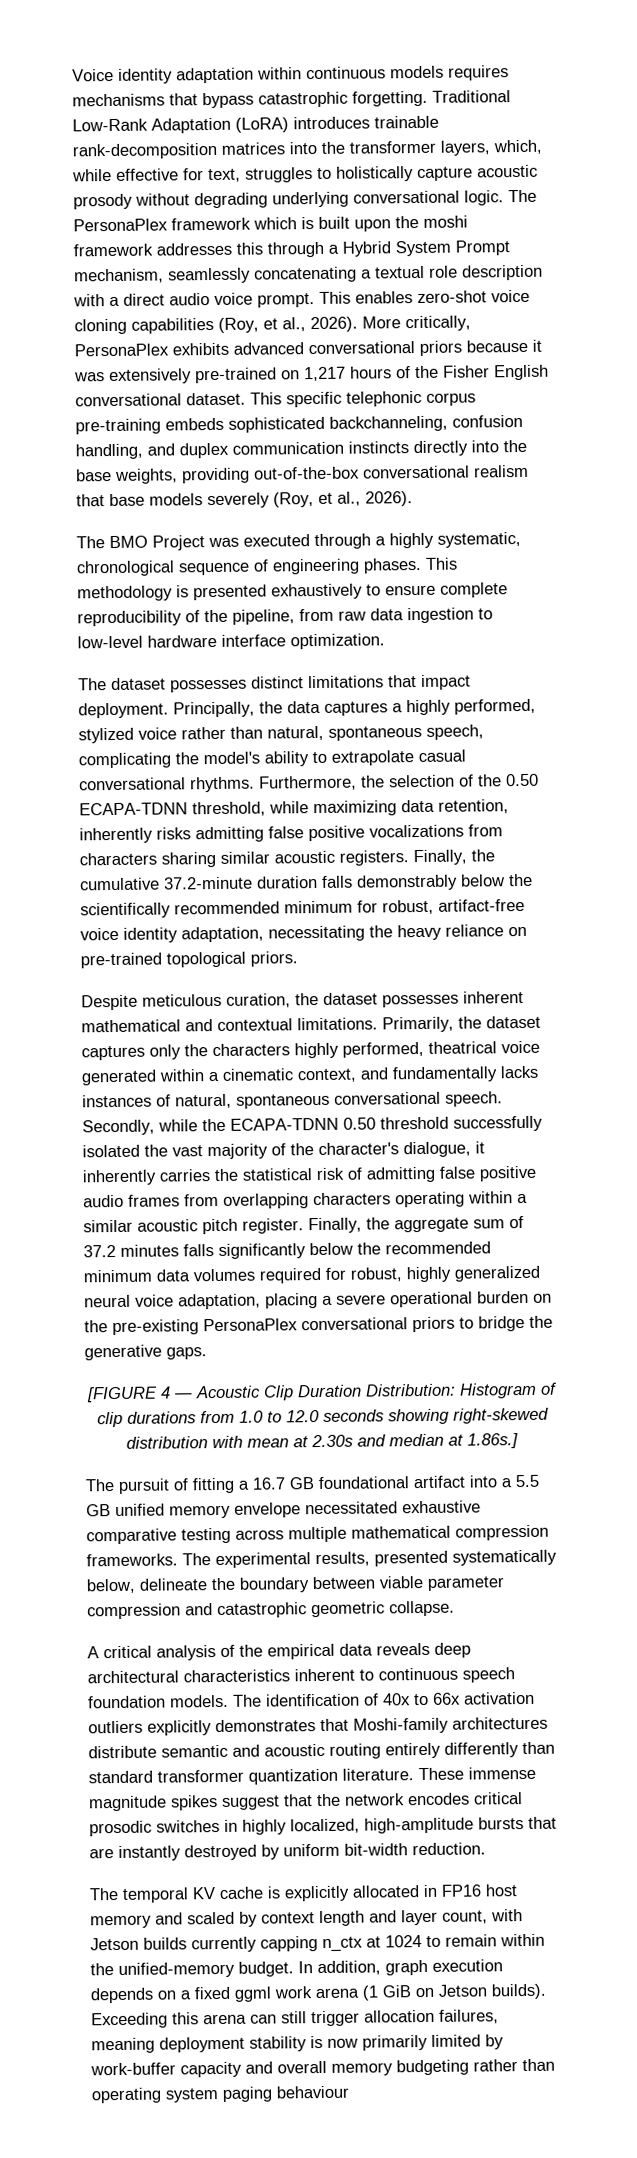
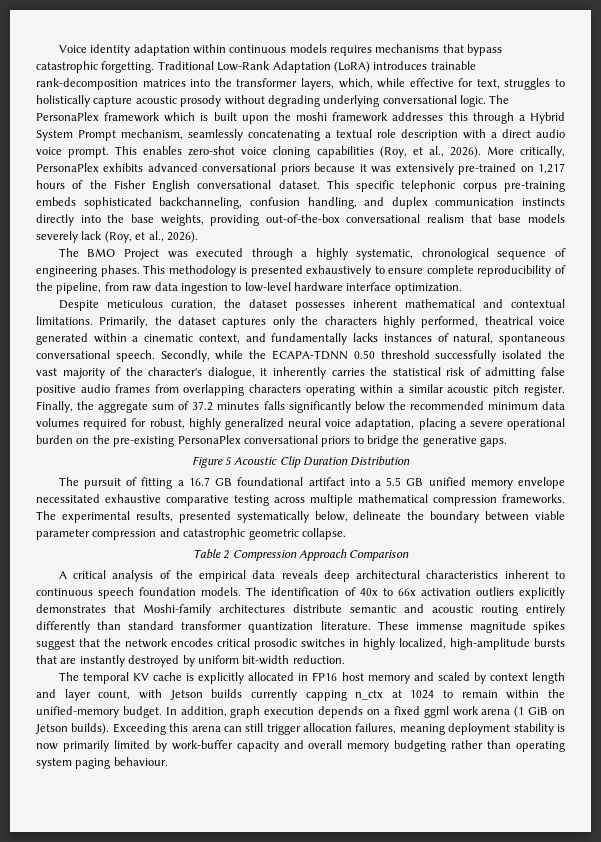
(270, 500) none -> [81,231,103,240] lack
[78,674,471,693] [78,698,536,719] [78,724,484,744] [78,749,466,769] [79,773,539,793] [79,799,509,817] [79,824,503,844] [79,849,495,868] [80,873,533,891] [80,898,525,919] [80,924,527,943] [80,951,298,969] // The dataset possesses distinct limitations that impact deployment. Principally, the data captures a highly performed, stylized voice rather than natural, spontaneous speech, complicating the model's ability to extrapolate casual conversational rhythms. Furthermore, the selection of the 0.50 ECAPA-TDNN threshold, while maximizing data retention, inherently risks admitting false positive vocalizations from characters sharing similar acoustic registers. Finally, the cumulative 37.2-minute duration falls demonstrably below the scientifically recommended minimum for robust, artifact-free voice identity adaptation, necessitating the heavy reliance on pre-trained topological priors. -> (462, 288) none
[87,1382,558,1403] [96,1407,549,1428] [126,1433,518,1449] [FIGURE 4 — Acoustic Clip Duration Distribution: Histogram of clip durations from 1.0 to 12.0 seconds showing right-skewed distribution with mean at 2.30s and median at 1.86s.] -> [191,456,411,468] Figure 5 Acoustic Clip Duration Distribution
(455, 1608) none -> [192,549,410,561] // Table 2 Compression Approach Comparison
[276,2085,349,2099] behaviour -> [113,757,168,766] behaviour.

